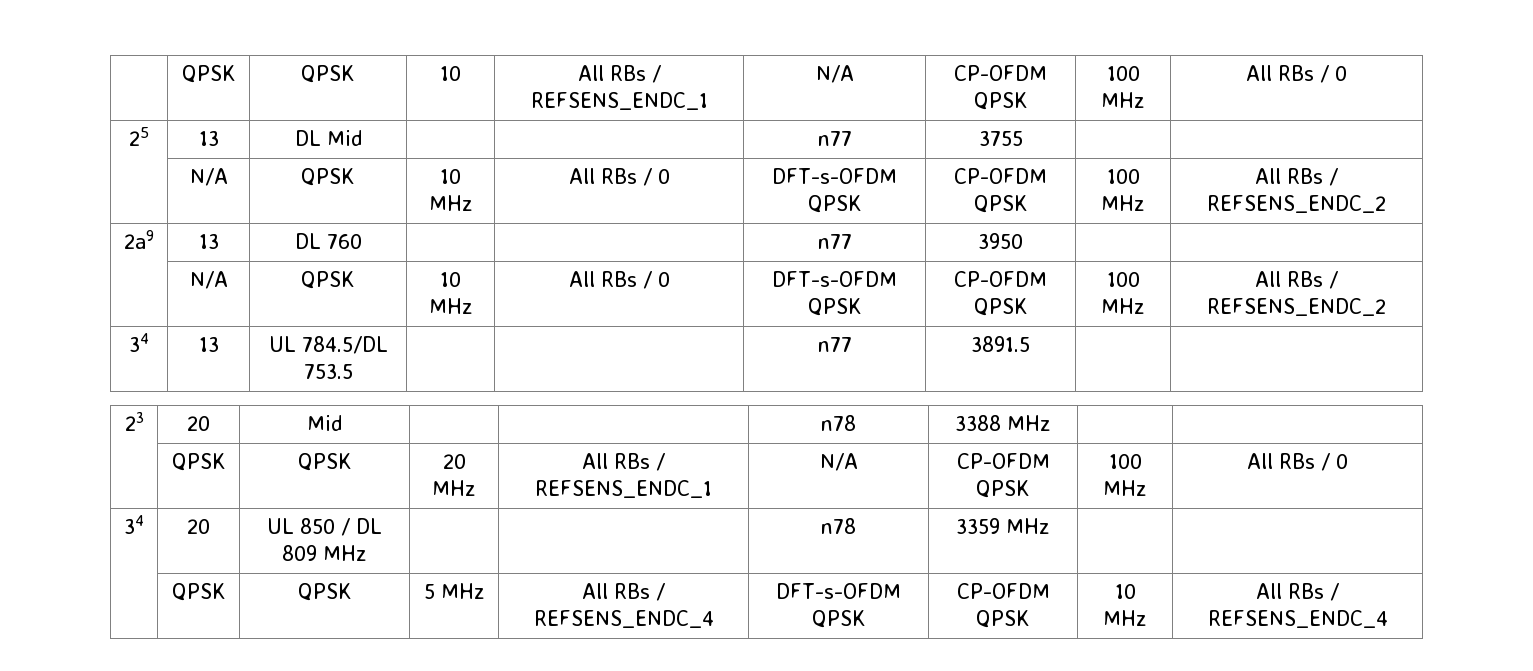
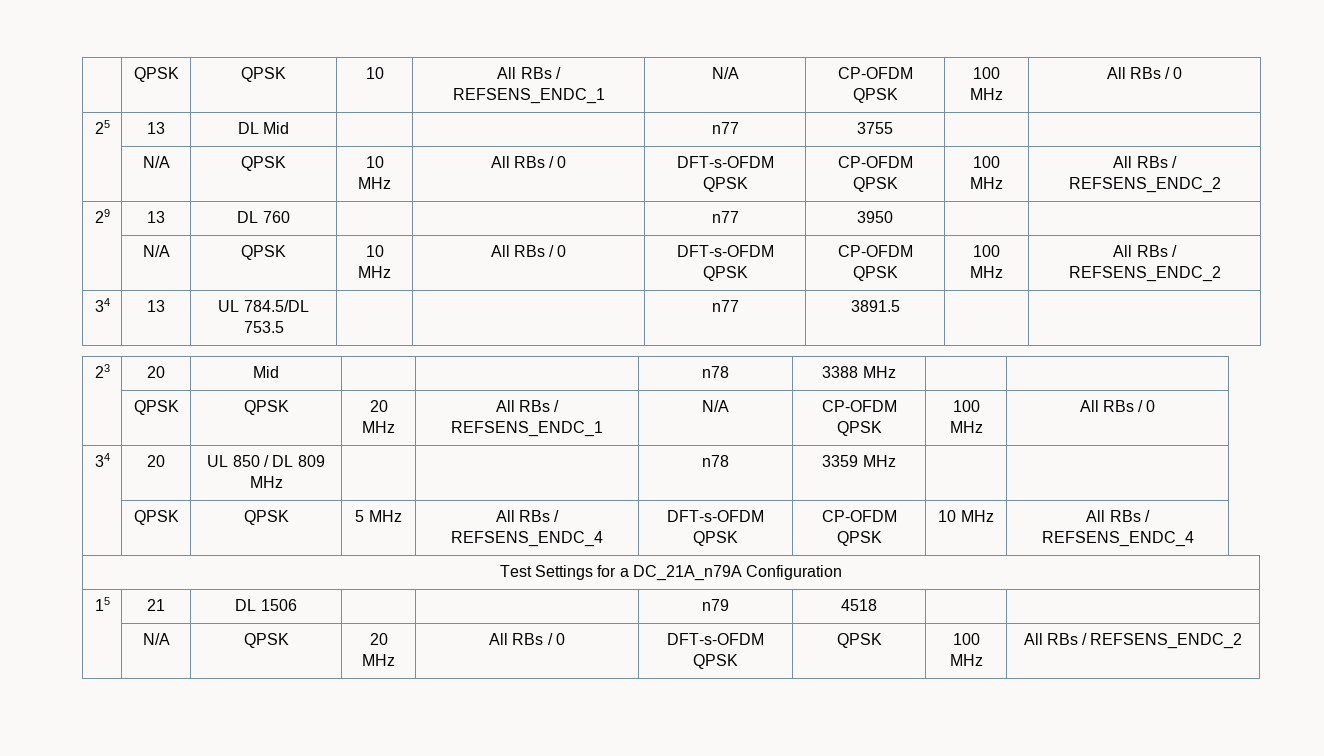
[124,230,154,249] 2a9 -> [94,209,110,223] 29
(1388, 619) none -> [499,565,843,581] [94,597,110,611] [147,599,165,611] [235,599,297,611] [702,599,729,611] [841,599,877,611] [142,633,170,645] [243,633,289,648] [369,633,388,645] [362,654,395,666] [489,633,565,645] [667,633,764,645] [693,654,738,669] [836,633,882,648] [952,633,980,645] [949,654,983,666] [1023,633,1243,649] // Test Settings for a DC_21A_n79A Configuration // 15 | 21 | DL 1506 | | | n79 | 4518 | | // | N/A | QPSK | 20 MHz | All RBs / 0 | DFT-s-OFDM QPSK | QPSK | 100 MHz | All RBs / REFSENS_ENDC_2

